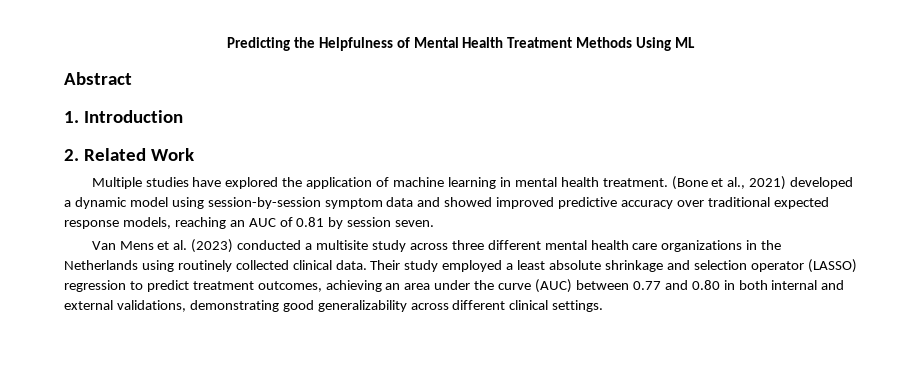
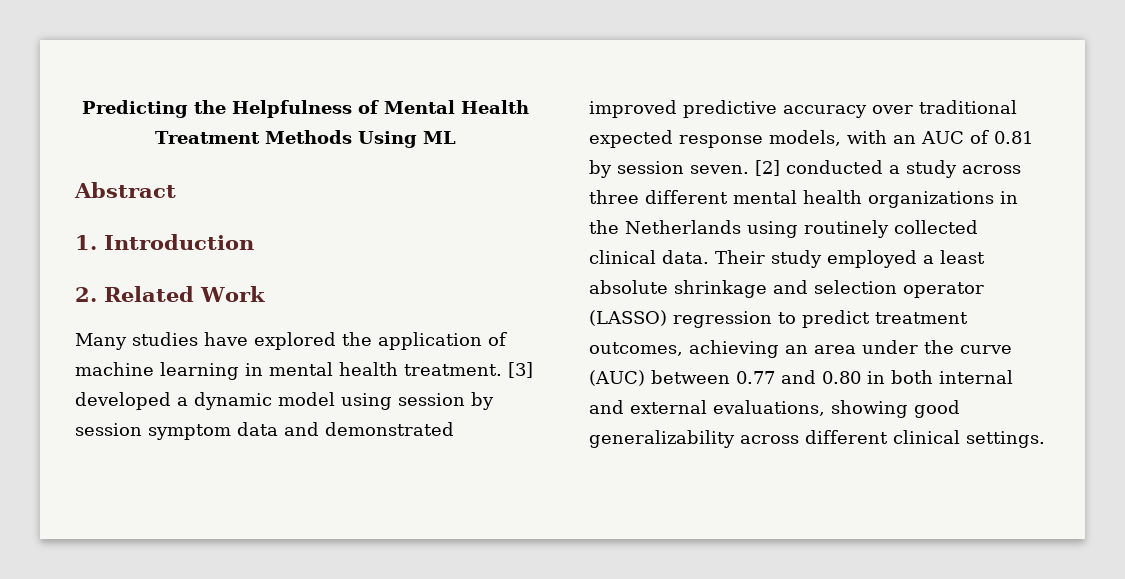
[91,177,142,189] Multiple -> [75,333,127,350] Many
[671,176,787,190] (Bone et al., 2021) -> [508,362,533,378] [3]
[207,197,321,209] session-by-session -> [398,392,494,410] [75,423,142,436] session by session
[444,197,493,207] showed -> [325,422,454,436] demonstrated
[174,217,226,229] reaching -> [847,130,887,144] with
[91,239,234,253] // Van Mens et al. (2023) -> [755,160,780,176] [2]
[316,240,369,250] multisite -> (900, 169) none
[632,243,658,250] care -> (862, 197) none
[116,300,279,312] validations, demonstrating -> [713,400,908,418] evaluations, showing

